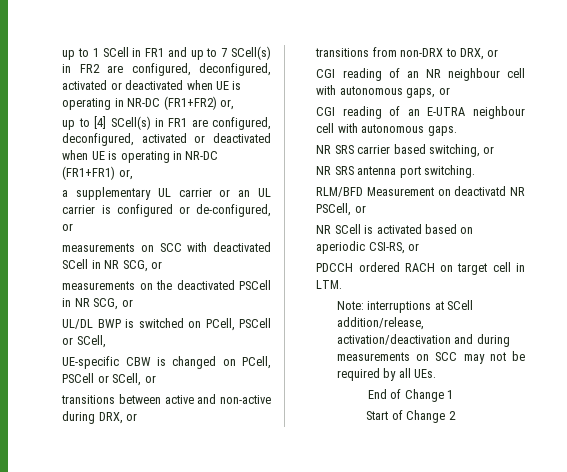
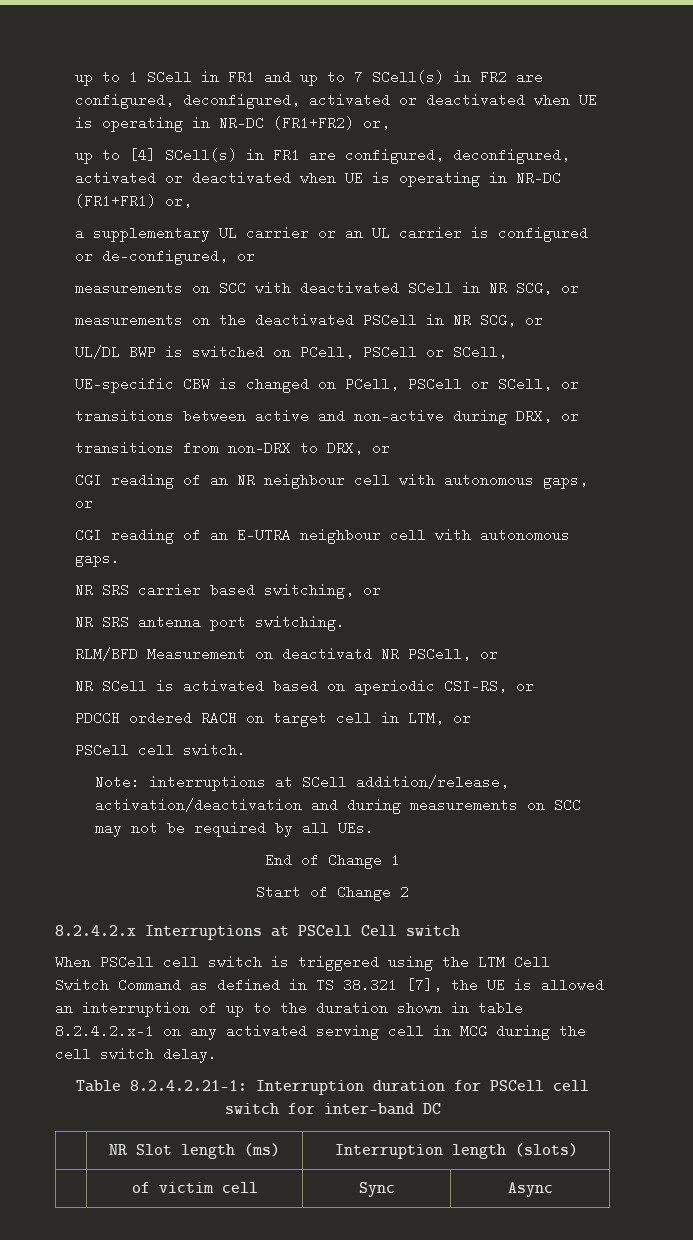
[316,280,343,289] LTM. -> [408,711,472,725] [75,743,247,757] LTM, or // PSCell cell switch.
(456, 415) none -> [55,925,460,940] [55,955,550,971] [55,978,604,992] [55,1001,523,1017] [55,1024,586,1040] [55,1047,217,1063] [76,1080,589,1095] [224,1103,441,1115] [109,1143,280,1159] [334,1143,578,1159] [131,1182,258,1193] [358,1182,395,1197] [507,1182,553,1197] // 8.2.4.2.x Interruptions at PSCell Cell switch // When PSCell cell switch is triggered using the LTM Cell Switch Command as defined in TS 38.321 [7], the UE is allowed an interruption of up to the duration shown in table 8.2.4.2.x-1 on any activated serving cell in MCG during the cell switch delay. // Table 8.2.4.2.21-1: Interruption duration for PSCell cell switch for inter-band DC // | NR Slot length (ms) | Interruption length (slots) // | of victim cell | Sync | Async

